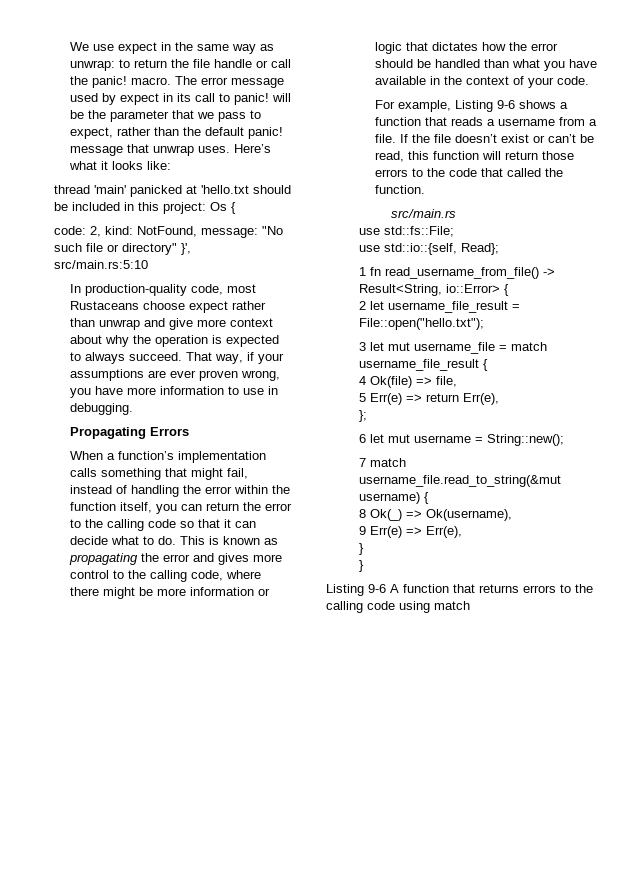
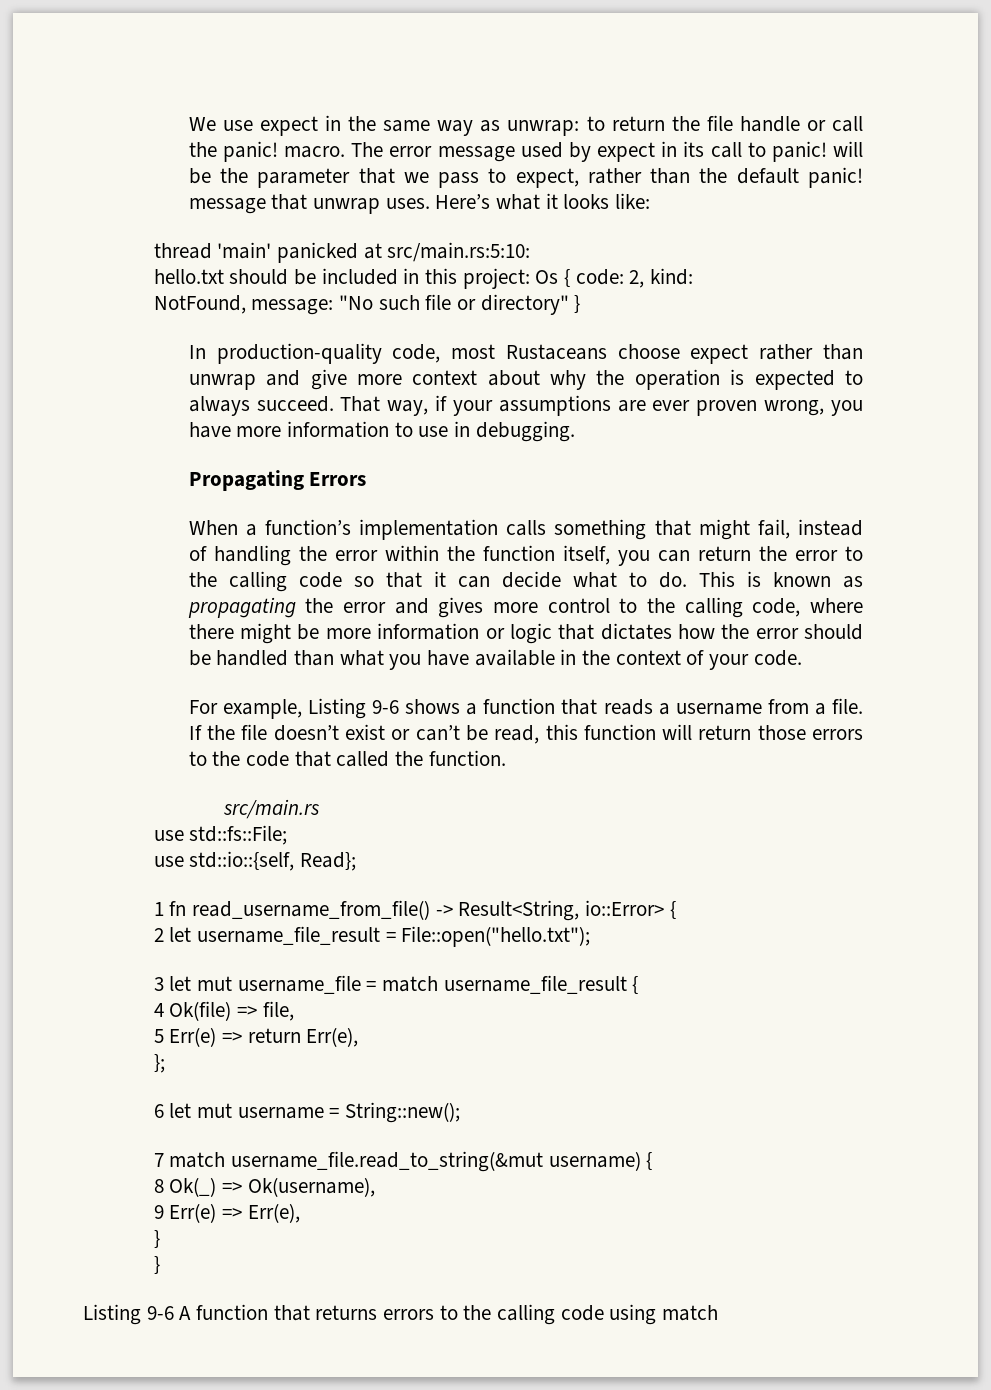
[200,185,249,194] 'hello.txt -> [387,242,531,262] [153,269,224,284] src/main.rs:5:10: // hello.txt
(236, 208) // -> (570, 278) none
(133, 230) none -> (693, 276) //
[180,243,191,255] [53,260,148,269] }', // src/main.rs:5:10 -> [574,295,581,313] }

